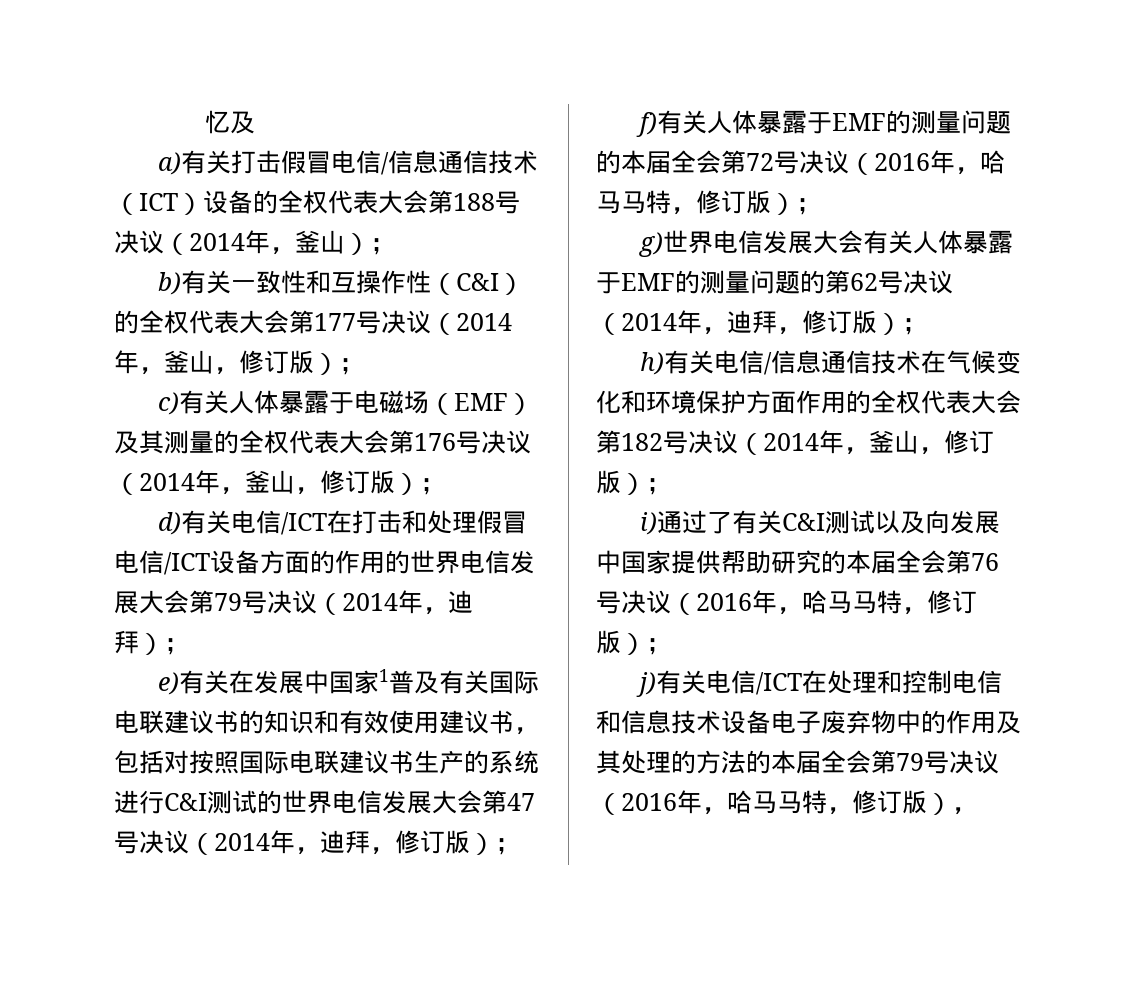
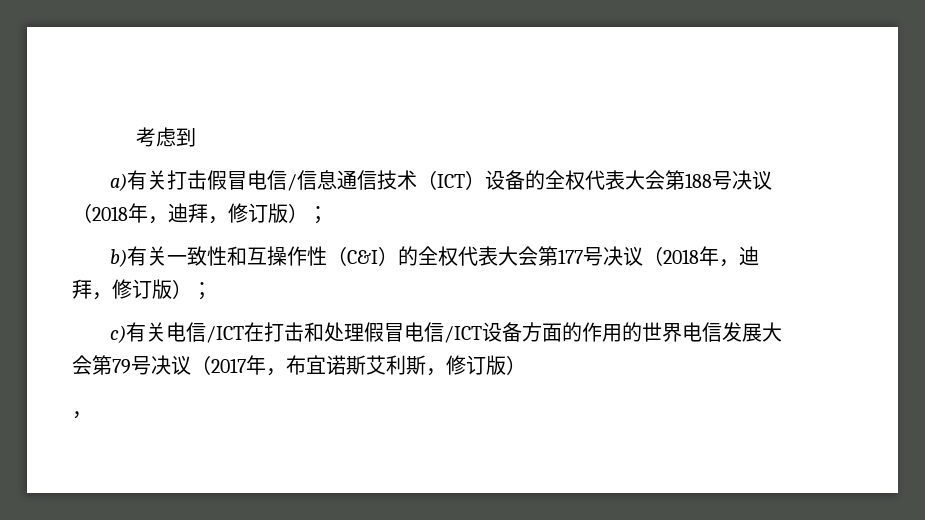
[204,110,255,134] 忆及 -> [135,127,196,147] 考虑到
[189,230,345,255] 2014年，釜山 -> [92,203,288,224] 2018年，迪拜，修订版
[456,313,512,331] [114,350,214,375] 2014年，釜山 -> [662,246,759,267] [72,279,92,299] 2018年，迪拜
[228,390,533,415] [114,430,531,454] [114,470,445,495] [157,510,231,535] 人体暴露于电磁场（EMF）及其测量的全权代表大会第176号决议（2014年，釜山，修订版）； // d)有关 -> (166, 332) none
[342,590,473,615] [114,630,189,655] [157,669,539,695] [114,710,539,735] [114,750,539,774] [114,790,535,814] [114,830,520,855] [635,110,1011,137] [596,150,1005,175] [596,190,821,215] [638,230,1013,257] [596,270,953,294] [596,310,927,335] [639,350,1021,375] [596,390,1021,414] [596,430,994,455] [596,470,671,495] [639,510,1000,535] [596,550,999,574] [596,590,977,615] [596,630,671,655] [635,670,1002,697] [596,710,1021,734] [596,750,999,774] [596,790,952,815] 2014年，迪拜）； // e)有关在发展中国家1普及有关国际电联建议书的知识和有效使用建议书，包括对按照国际电联建议书生产的系统进行C&I测试的世界电信发展大会第47号决议（2014年，迪拜，修订版）； // f)有关人体暴露于EMF的测量问题的本届全会第72号决议（2016年，哈马马特，修订版）； // g)世界电信发展大会有关人体暴露于EMF的测量问题的第62号决议（2014年，迪拜，修订版）； // h)有关电信/信息通信技术在气候变化和环境保护方面作用的全权代表大会第182号决议（2014年，釜山，修订版）； // i)通过了有关C&I测试以及向发展中国家提供帮助研究的本届全会第76号决议（2016年，哈马马特，修订版）； // j)有关电信/ICT在处理和控制电信和信息技术设备电子废弃物中的作用及其处理的方法的本届全会第79号决议（2016年，哈马马特，修订版） -> [211,355,526,376] 2017年，布宜诺斯艾利斯，修订版） //

